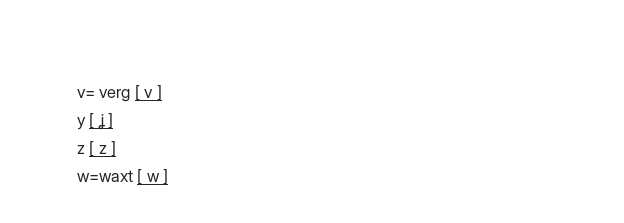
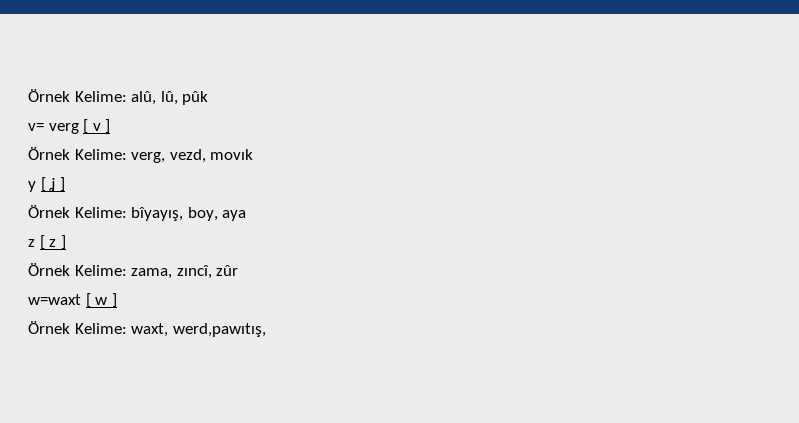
(77, 93) none -> [28,89,209,105] Örnek Kelime: alû, lû, pûk //
(162, 93) none -> [28,147,254,163] // Örnek Kelime: verg, vezd, movık
(114, 121) none -> [28,205,247,221] // Örnek Kelime: bîyayış, boy, aya
(117, 149) none -> [28,263,239,279] // Örnek Kelime: zama, zıncî, zûr
(169, 177) none -> [28,321,266,337] // Örnek Kelime: waxt, werd,pawıtış,

